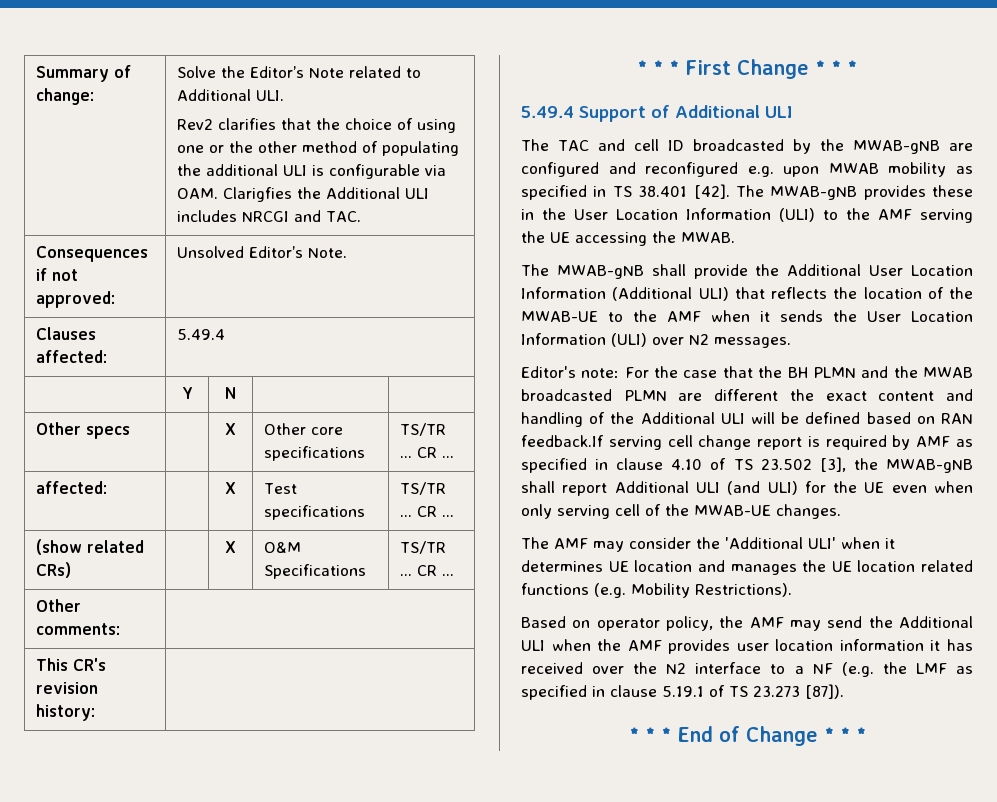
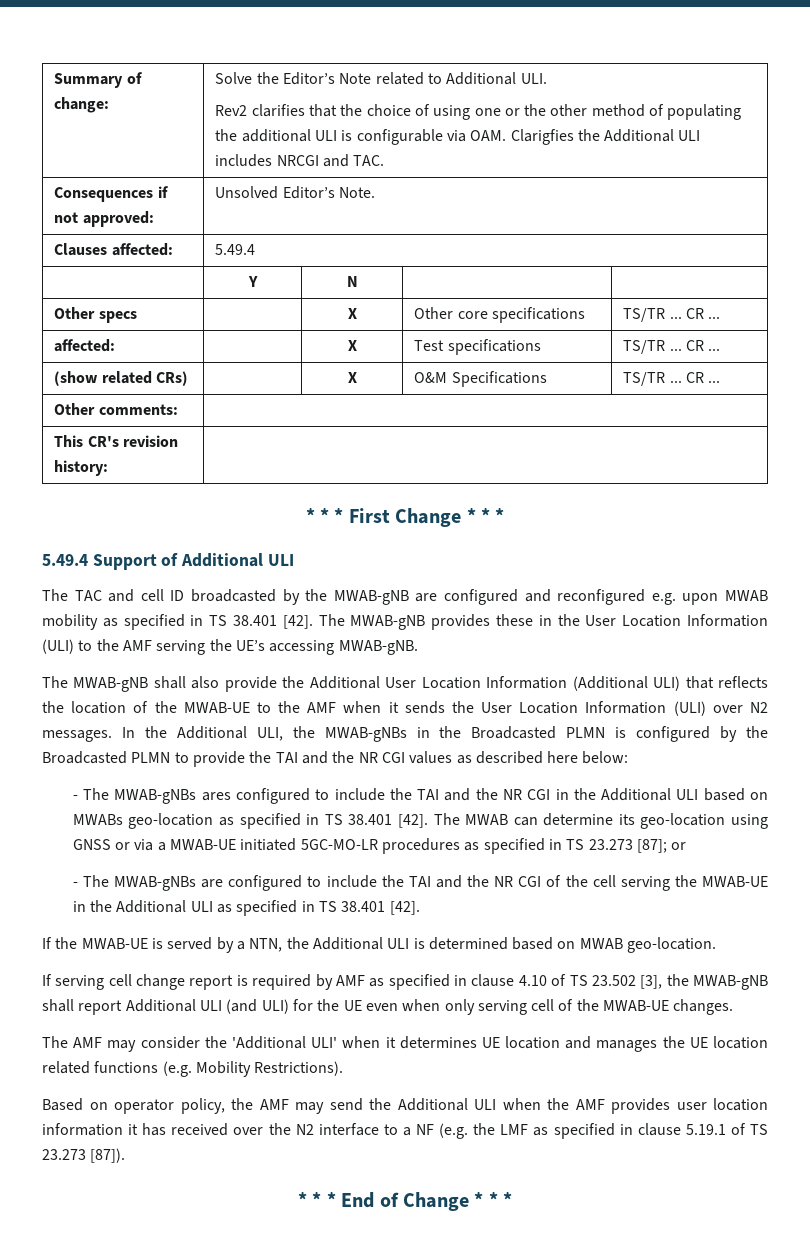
[550,231,735,246] UE accessing the MWAB. -> [235,640,418,655] UE’s accessing MWAB-gNB.
(686, 270) none -> [191,676,220,689] also
[521,366,974,378] [521,389,973,401] [521,412,973,427] [521,435,604,447] // Editor's note: For the case that the BH PLMN and the MWAB broadcasted PLMN are different the exact content and handling of the Additional ULI will be defined based on RAN feedback.If -> [121,726,769,742] [42,751,629,767] [72,788,769,804] [72,813,768,829] [72,838,687,854] [72,875,769,891] [72,900,420,916] [42,937,717,953] [42,974,52,986] In the Additional ULI, the MWAB-gNBs in the Broadcasted PLMN is configured by the Broadcasted PLMN to provide the TAI and the NR CGI values as described here below: // - The MWAB-gNBs ares configured to include the TAI and the NR CGI in the Additional ULI based on MWABs geo-location as specified in TS 38.401 [42]. The MWAB can determine its geo-location using GNSS or via a MWAB-UE initiated 5GC-MO-LR procedures as specified in TS 23.273 [87]; or // - The MWAB-gNBs are configured to include the TAI and the NR CGI of the cell serving the MWAB-UE in the Additional ULI as specified in TS 38.401 [42]. // If the MWAB-UE is served by a NTN, the Additional ULI is determined based on MWAB geo-location. // If

